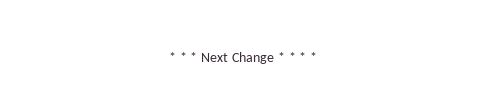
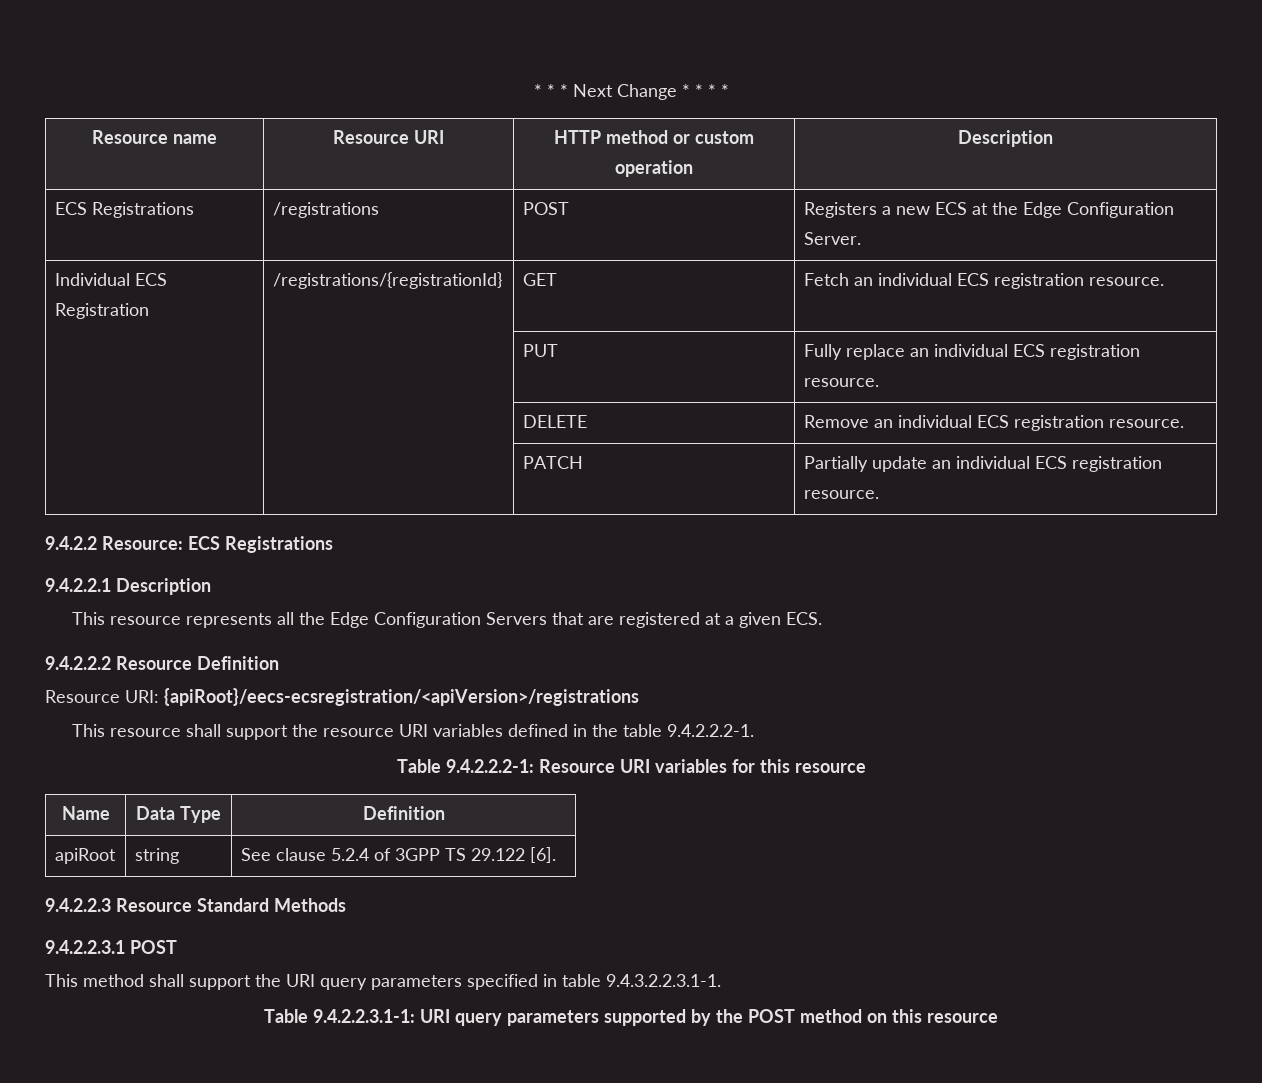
(318, 57) none -> [92,130,217,144] [333,130,445,144] [554,130,754,144] [615,160,693,177] [958,130,1053,147] [54,202,194,218] [272,202,379,218] [522,202,569,215] [803,202,1174,218] [803,232,861,245] [54,273,167,286] [54,303,149,319] [272,272,502,289] [522,273,557,286] [803,273,1164,289] [522,344,558,357] [803,344,1140,360] [803,378,879,387] [522,415,587,428] [803,415,1184,431] [522,456,583,469] [803,456,1162,472] [803,490,879,499] [45,536,333,553] [45,578,211,595] [72,612,823,628] [45,656,279,670] [45,688,639,706] [72,724,755,740] [396,759,866,773] [61,806,110,820] [136,806,221,823] [362,806,445,820] [54,848,116,864] [134,848,179,864] [240,847,556,863] [45,898,346,912] [45,940,177,954] [45,974,721,990] [264,1009,998,1026] // Resource name | Resource URI | HTTP method or custom operation | Description // ECS Registrations | /registrations | POST | Registers a new ECS at the Edge Configuration Server. // Individual ECS Registration | /registrations/{registrationId} | GET | Fetch an individual ECS registration resource. // | | PUT | Fully replace an individual ECS registration resource. // | | DELETE | Remove an individual ECS registration resource. // | | PATCH | Partially update an individual ECS registration resource. // 9.4.2.2 Resource: ECS Registrations // 9.4.2.2.1 Description // This resource represents all the Edge Configuration Servers that are registered at a given ECS. // 9.4.2.2.2 Resource Definition // Resource URI: {apiRoot}/eecs-ecsregistration/<apiVersion>/registrations // This resource shall support the resource URI variables defined in the table 9.4.2.2.2-1. // Table 9.4.2.2.2-1: Resource URI variables for this resource // Name | Data Type | Definition // apiRoot | string | See clause 5.2.4 of 3GPP TS 29.122 [6]. // 9.4.2.2.3 Resource Standard Methods // 9.4.2.2.3.1 POST // This method shall support the URI query parameters specified in table 9.4.3.2.2.3.1-1. // Table 9.4.2.2.3.1-1: URI query parameters supported by the POST method on this resource

